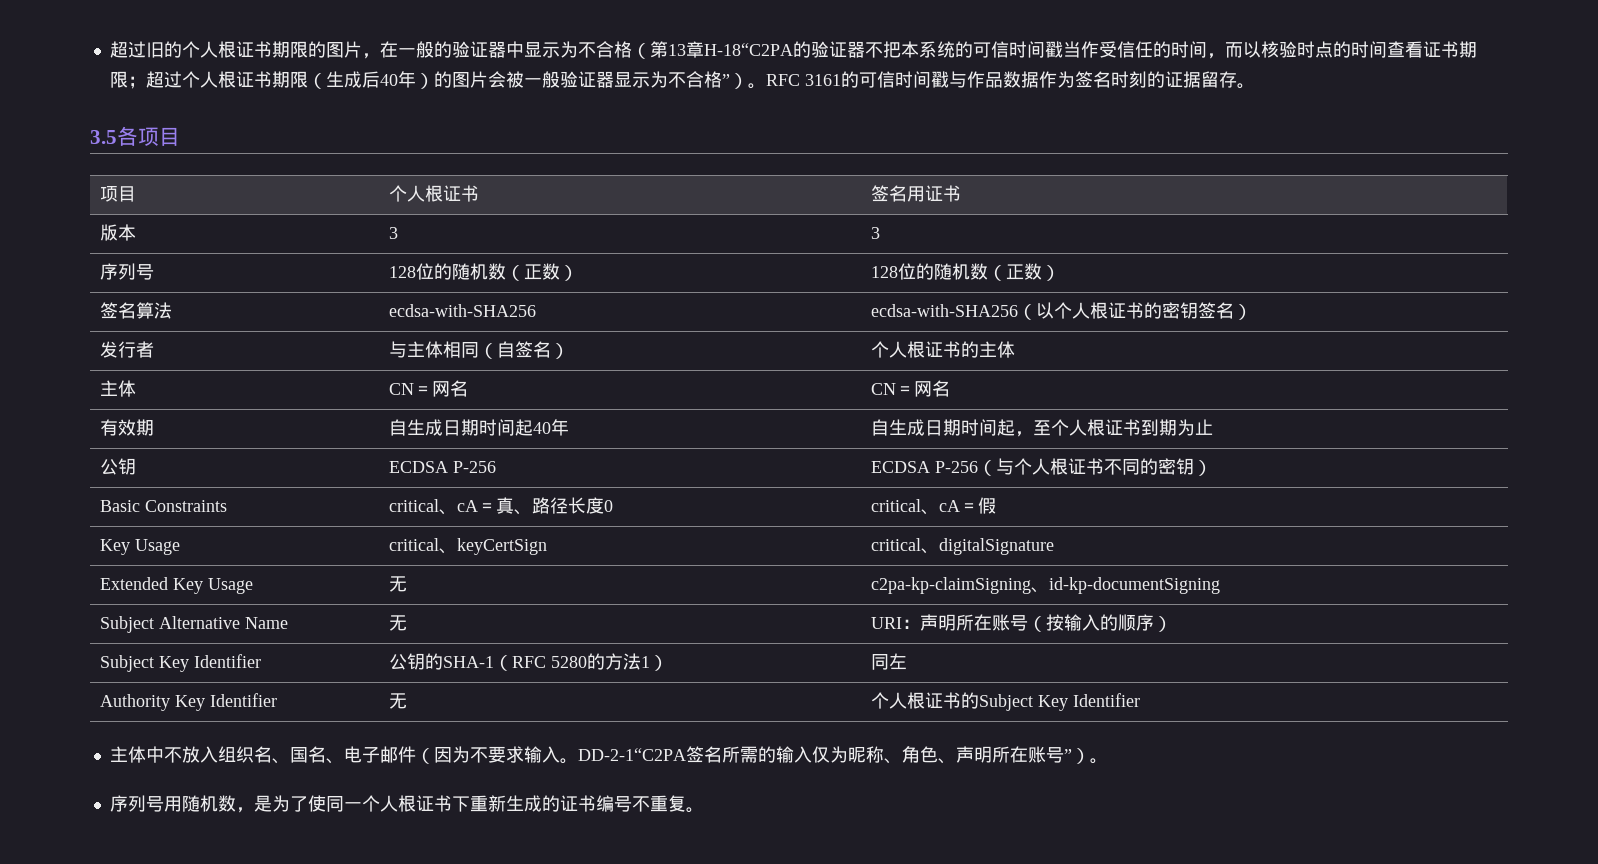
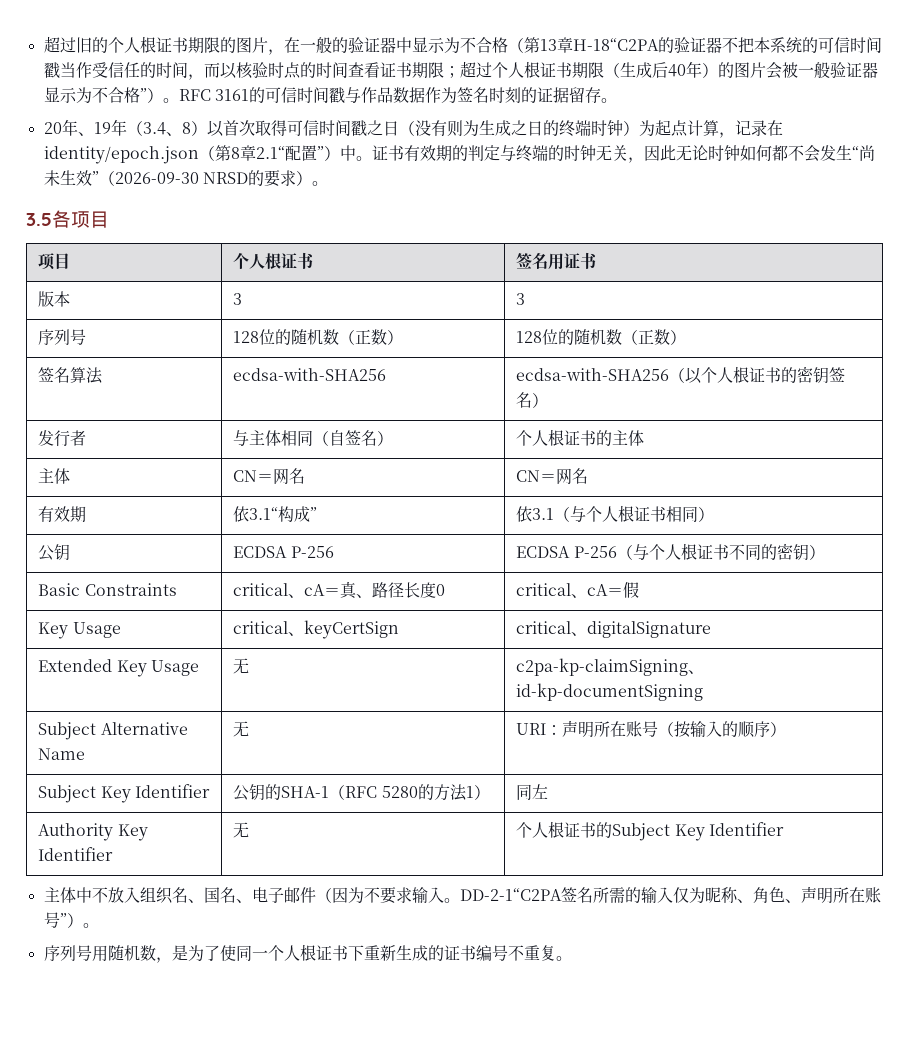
(1255, 86) none -> [43,119,783,138] [43,145,875,164] [43,170,328,187] // 20年、19年（3.4、8）以首次取得可信时间戳之日（没有则为生成之日的终端时钟）为起点计算，记录在identity/epoch.json（第8章2.1“配置”）中。证书有效期的判定与终端的时钟无关，因此无论时钟如何都不会发生“尚未生效”（2026-09-30 NRSD的要求）。
[388,419,569,436] [870,419,1213,437] 自生成日期时间起40年 | 自生成日期时间起，至个人根证书到期为止 -> [233,506,318,522] [516,505,715,522] 依3.1“构成” | 依3.1（与个人根证书相同）

